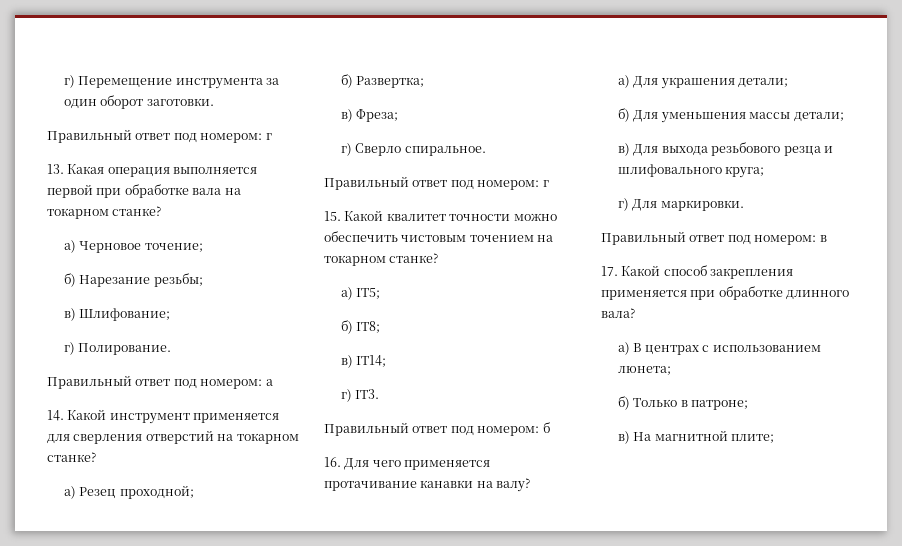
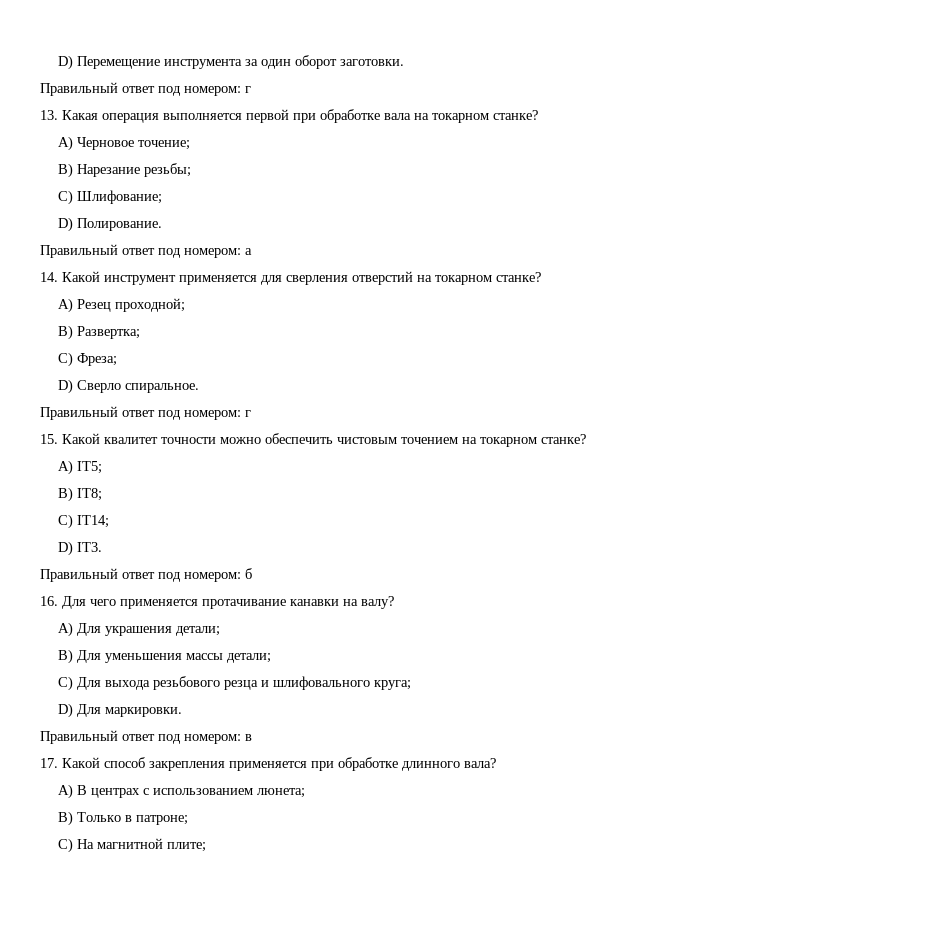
[64,75,76,88] г) -> [57,55,73,70] D)
[64,240,77,253] а) -> [57,136,73,151] A)
[64,273,77,287] б) -> [57,163,73,178] B)
[64,308,77,321] в) -> [57,190,73,205] C)
[64,342,76,355] г) -> [57,217,73,232] D)
[64,486,77,499] а) -> [57,298,73,313] A)
[341,74,354,88] б) -> [57,325,73,340] B)
[341,109,354,122] в) -> [57,352,73,367] C)
[341,143,353,156] г) -> [57,379,73,394] D)
[341,287,354,300] а) -> [57,460,73,475] A)
[341,320,354,334] б) -> [57,487,73,502] B)
[341,355,354,368] в) -> [57,514,73,529] C)
[341,389,353,402] г) -> [57,541,73,556] D)
[618,75,631,88] а) -> [57,622,73,637] A)
[618,108,631,122] б) -> [57,649,73,664] B)
[618,143,631,156] в) -> [57,676,73,691] C)
[618,198,630,211] г) -> [57,703,73,718] D)
[618,342,631,355] а) -> [57,784,73,799] A)
[618,396,631,410] б) -> [57,811,73,826] B)
[618,431,631,444] в) -> [57,838,73,853] C)

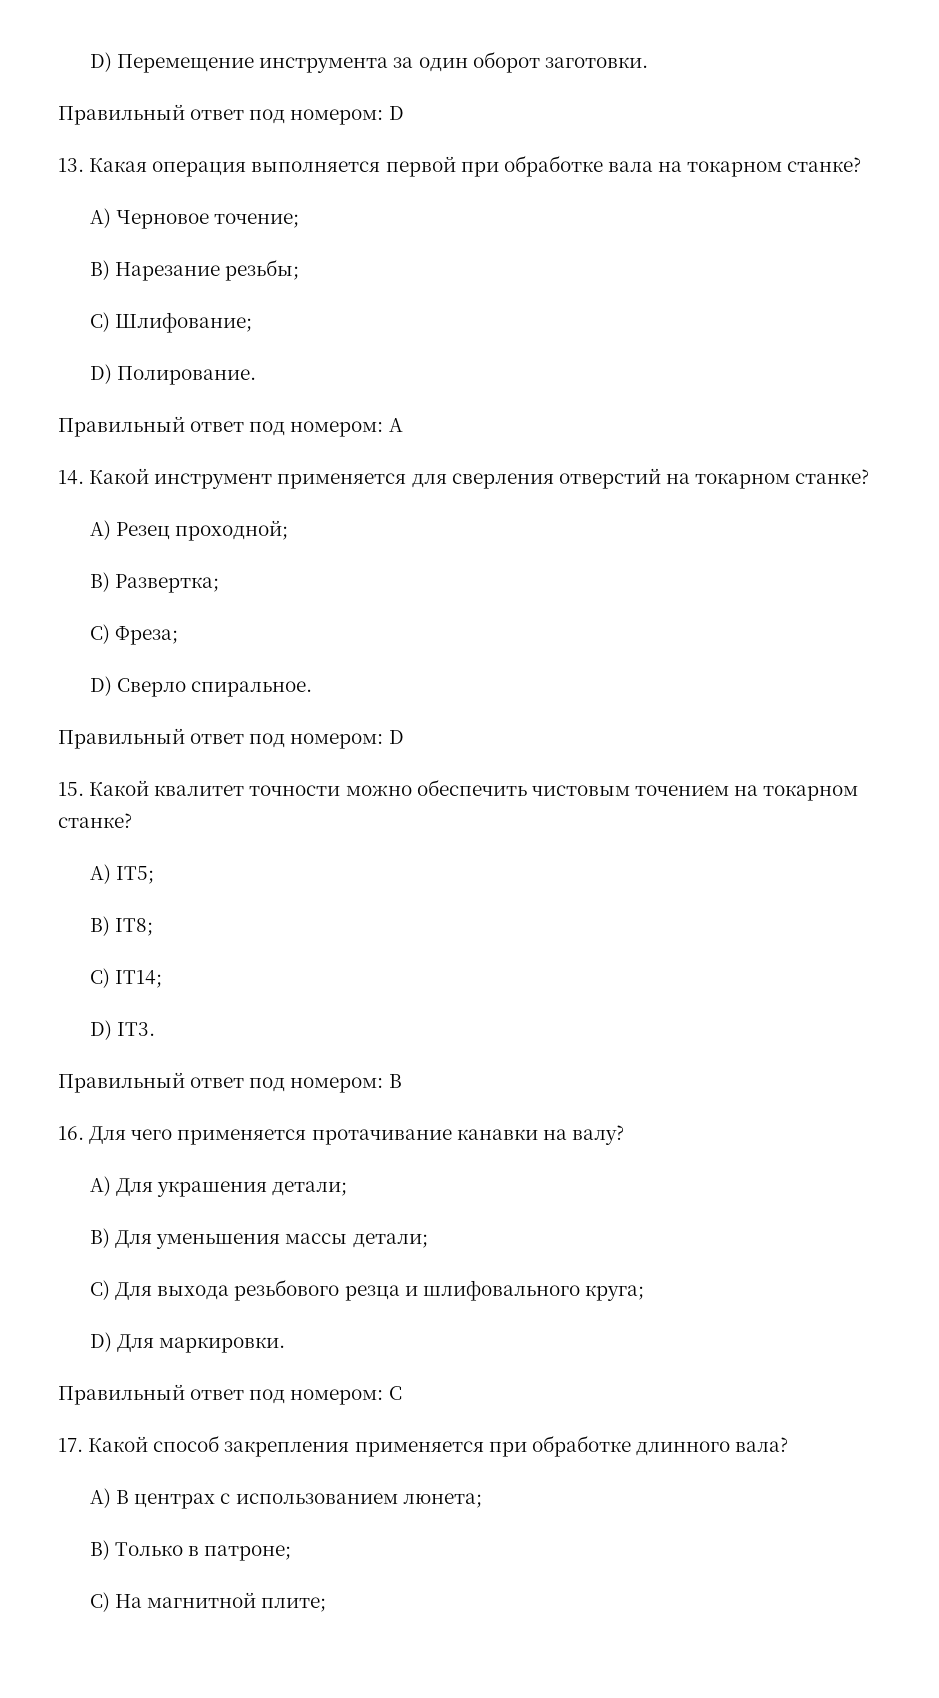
[245,86,251,93] г -> [388,106,404,120] D
[245,248,252,255] а -> [388,418,403,432] A
[245,410,251,417] г -> [388,730,404,744] D
[245,568,252,579] б -> [388,1074,402,1088] B
[245,734,252,741] в -> [388,1386,402,1400] C

